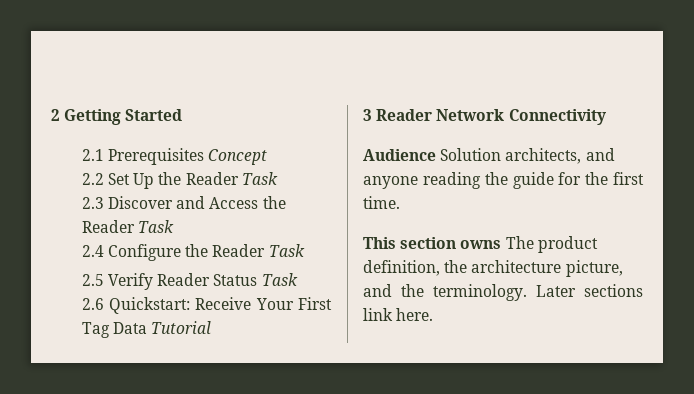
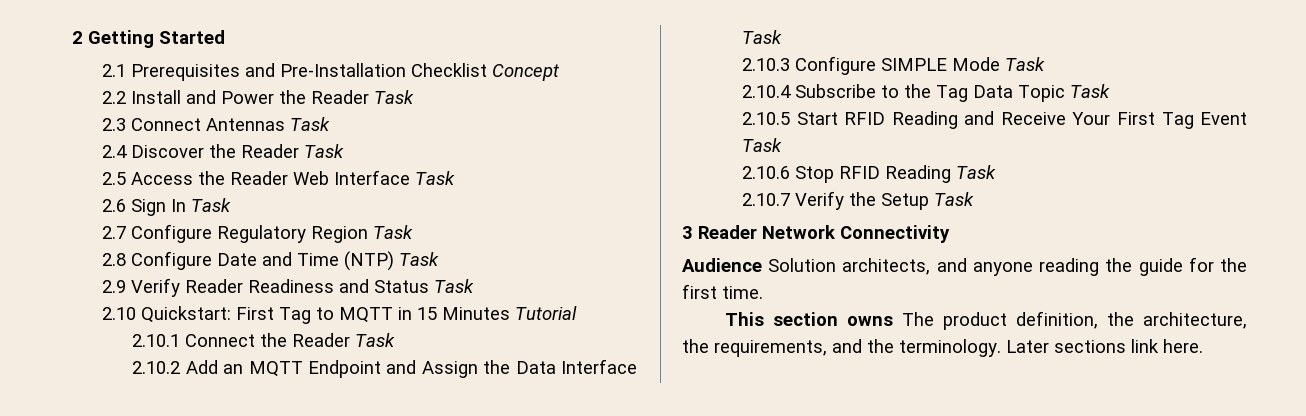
(205, 156) none -> [245,63,488,77] and Pre-Installation Checklist
[108,173,155,189] Set Up -> [131,90,275,104] Install and Power
[108,196,286,209] [81,220,135,233] Discover and Access the Reader -> [131,118,286,131] Connect Antennas
[108,244,182,261] Configure -> [131,145,205,158] Discover
[108,273,298,290] [81,297,332,314] [81,321,212,338] Verify Reader Status Task // 2.6 Quickstart: Receive Your First Tag Data Tutorial -> [131,170,456,185] [102,198,232,216] [102,224,414,243] [102,251,440,271] [102,278,475,297] [102,306,578,324] [132,333,396,347] [132,359,637,378] [742,30,783,44] [742,56,1046,75] [742,84,1111,102] [742,111,1247,129] [742,138,783,152] [742,165,997,183] [742,191,975,210] Access the Reader Web Interface Task // 2.6 Sign In Task // 2.7 Configure Regulatory Region Task // 2.8 Configure Date and Time (NTP) Task // 2.9 Verify Reader Readiness and Status Task // 2.10 Quickstart: First Tag to MQTT in 15 Minutes Tutorial // 2.10.1 Connect the Reader Task // 2.10.2 Add an MQTT Endpoint and Assign the Data Interface Task // 2.10.3 Configure SIMPLE Mode Task // 2.10.4 Subscribe to the Tag Data Topic Task // 2.10.5 Start RFID Reading and Receive Your First Tag Event Task // 2.10.6 Stop RFID Reading Task // 2.10.7 Verify the Setup Task
[471,260,623,277] architecture picture, -> [1143,312,1247,329] [682,339,827,357] architecture, the requirements,

